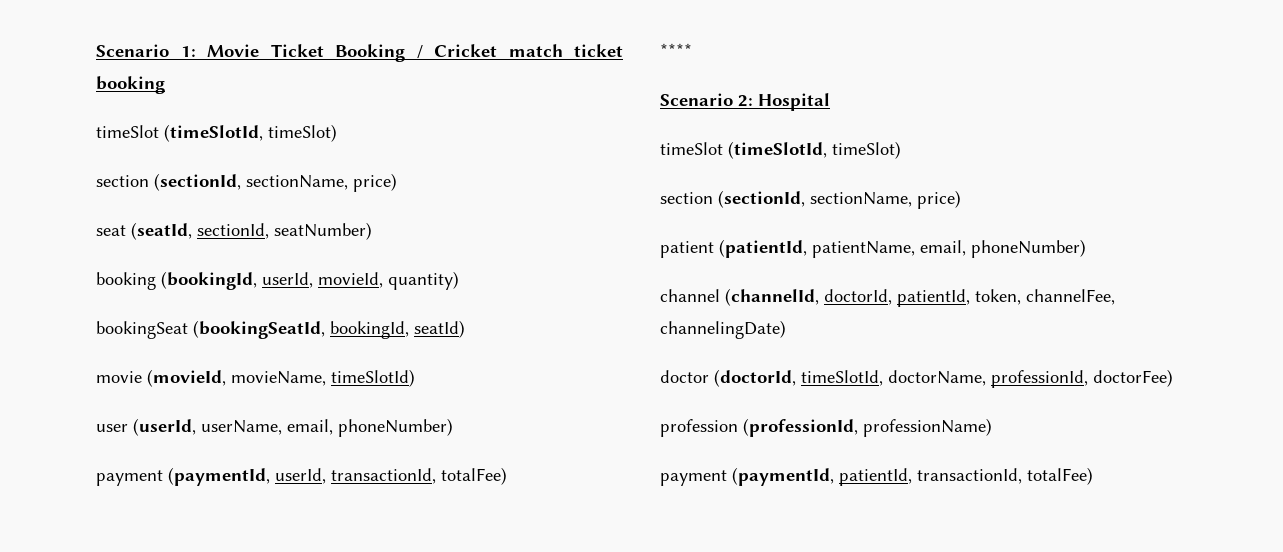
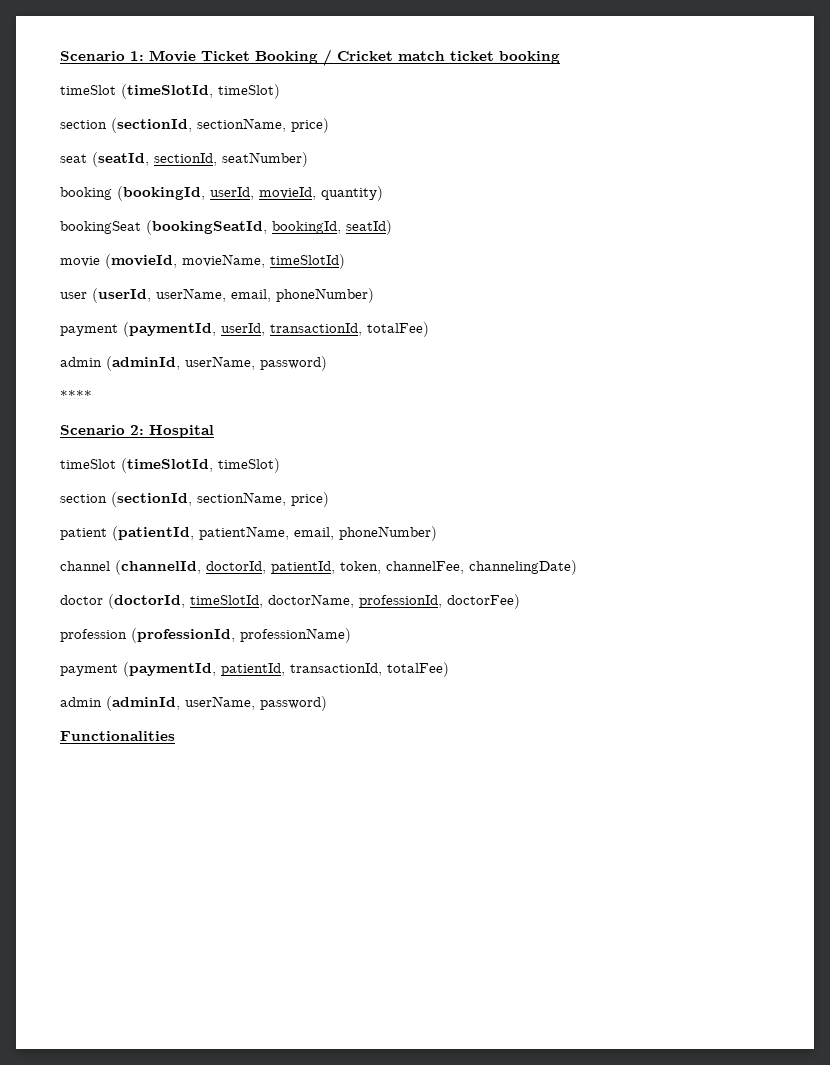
(507, 476) none -> [60,356,327,371] // admin (adminId, userName, password)
(1093, 476) none -> [60,696,327,711] [60,731,175,741] // admin (adminId, userName, password) // Functionalities

